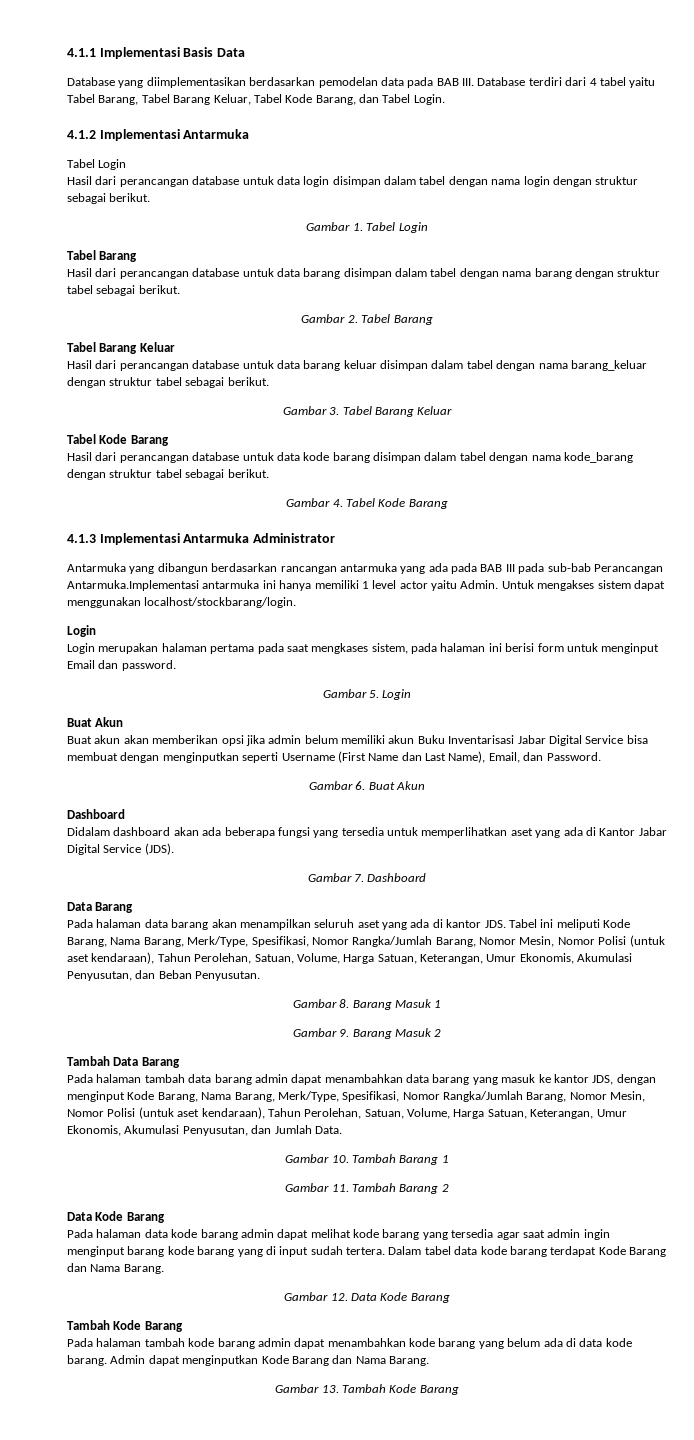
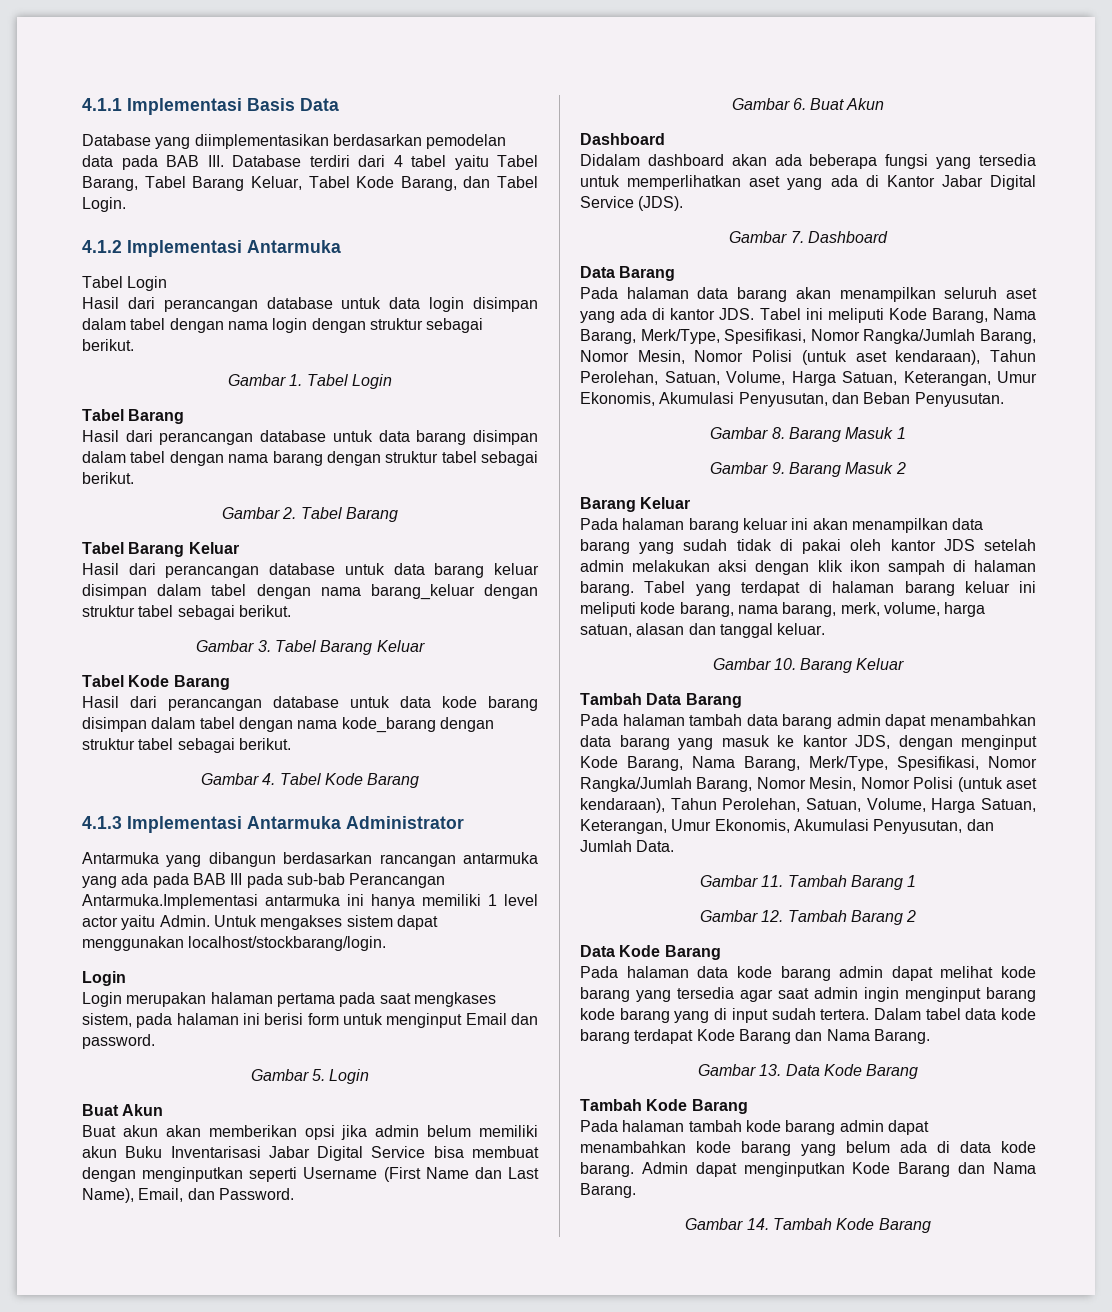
(442, 1033) none -> [580,497,691,512] [580,518,984,533] [580,539,1036,554] [580,560,1036,575] [580,581,1036,596] [580,602,986,617] [580,623,826,638] [712,658,905,673] // Barang Keluar // Pada halaman barang keluar ini akan menampilkan data barang yang sudah tidak di pakai oleh kantor JDS setelah admin melakukan aksi dengan klik ikon sampah di halaman barang. Tabel yang terdapat di halaman barang keluar ini meliputi kode barang, nama barang, merk, volume, harga satuan, alasan dan tanggal keluar. // Gambar 10. Barang Keluar
[331,1155,349,1163] 10. -> [761,875,784,887] 11.
[331,1184,349,1192] 11. -> [761,910,784,922] 12.
[330,1293,348,1301] 12. -> [759,1064,782,1076] 13.
[321,1385,339,1393] 13. -> [746,1218,769,1230] 14.

